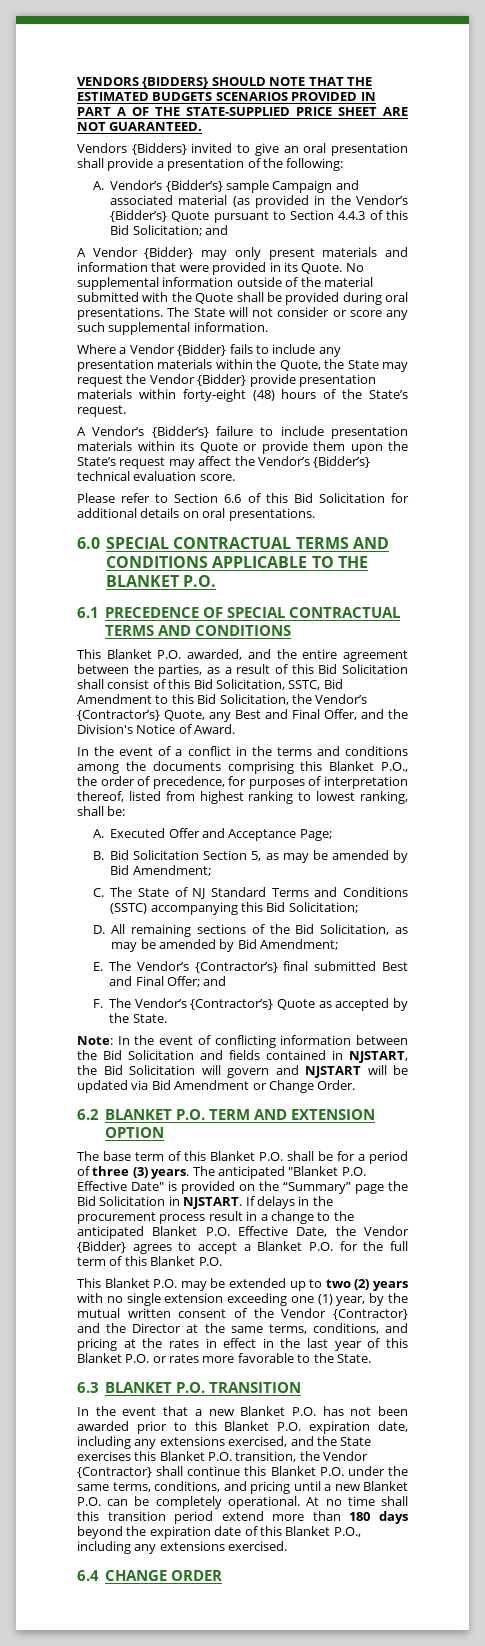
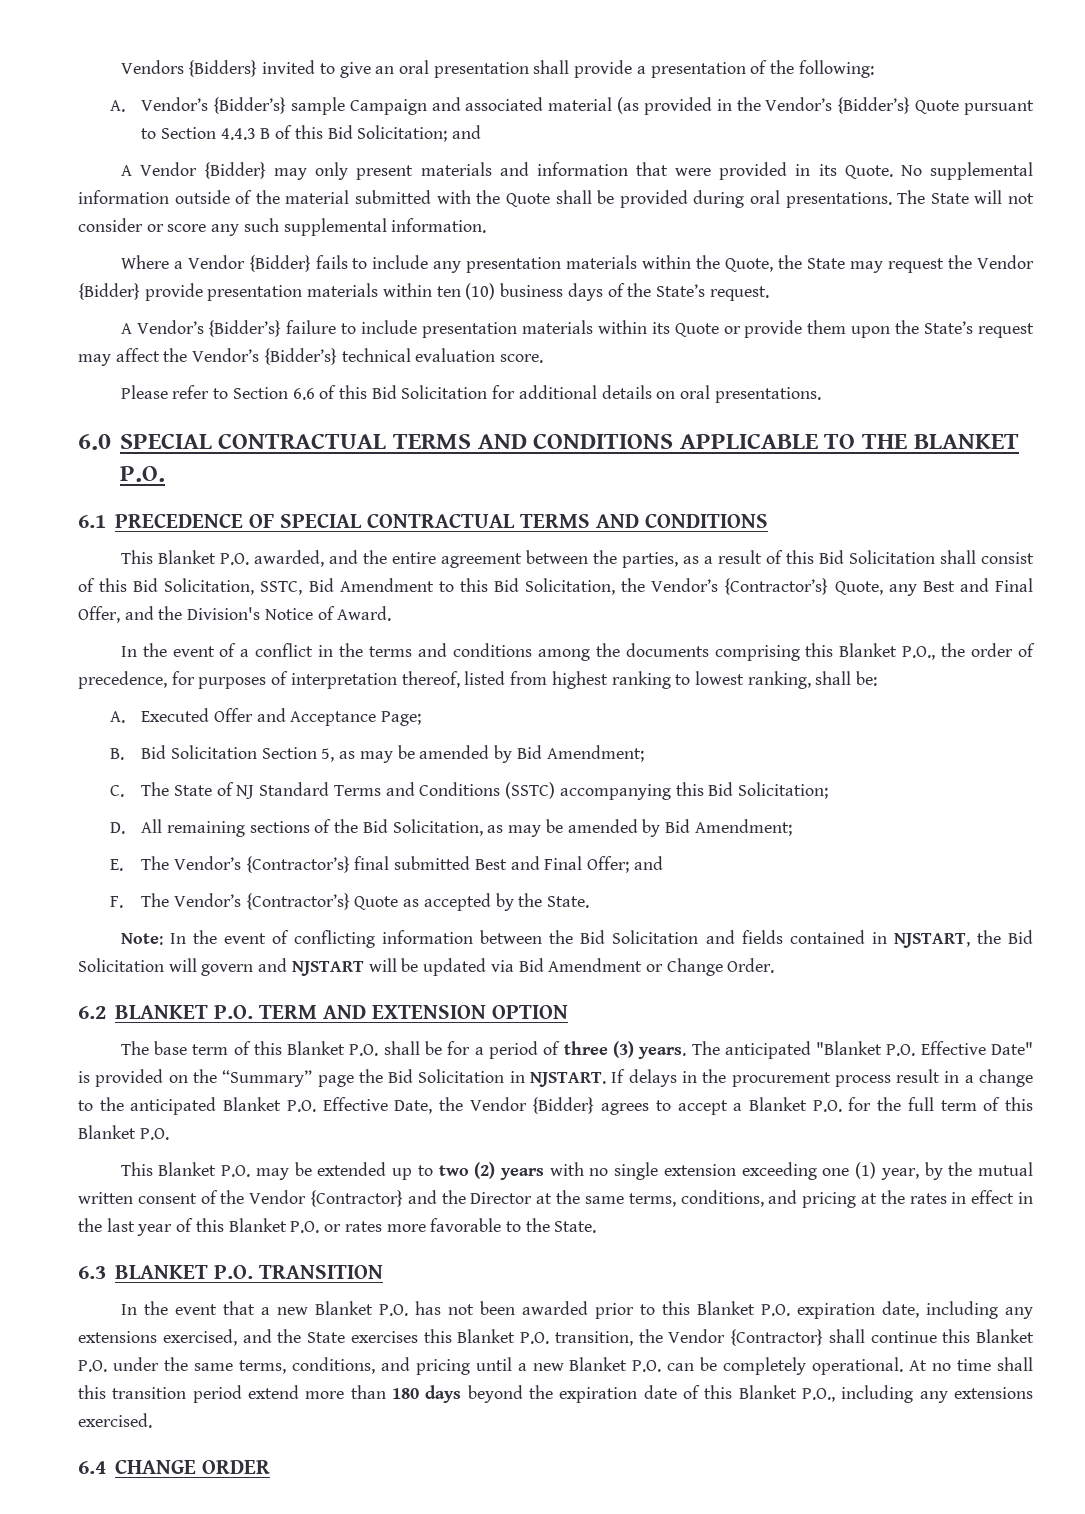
[77,77,372,88] [77,92,376,101] [77,107,408,116] [77,122,203,131] VENDORS {BIDDERS} SHOULD NOTE THAT THE ESTIMATED BUDGETS SCENARIOS PROVIDED IN PART A OF THE STATE-SUPPLIED PRICE SHEET ARE NOT GUARANTEED. // -> (120, 67) none
(366, 215) none -> [260,128,271,139] B
[182,389,317,402] forty-eight (48) hours -> [436,283,603,301] ten (10) business days

